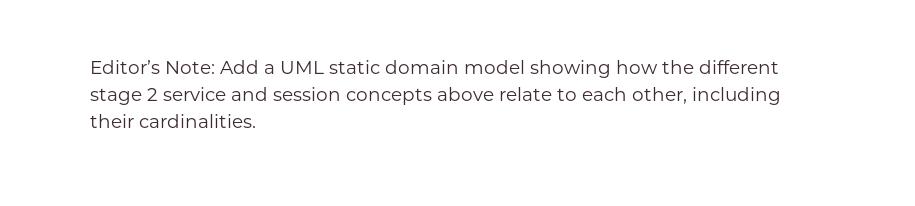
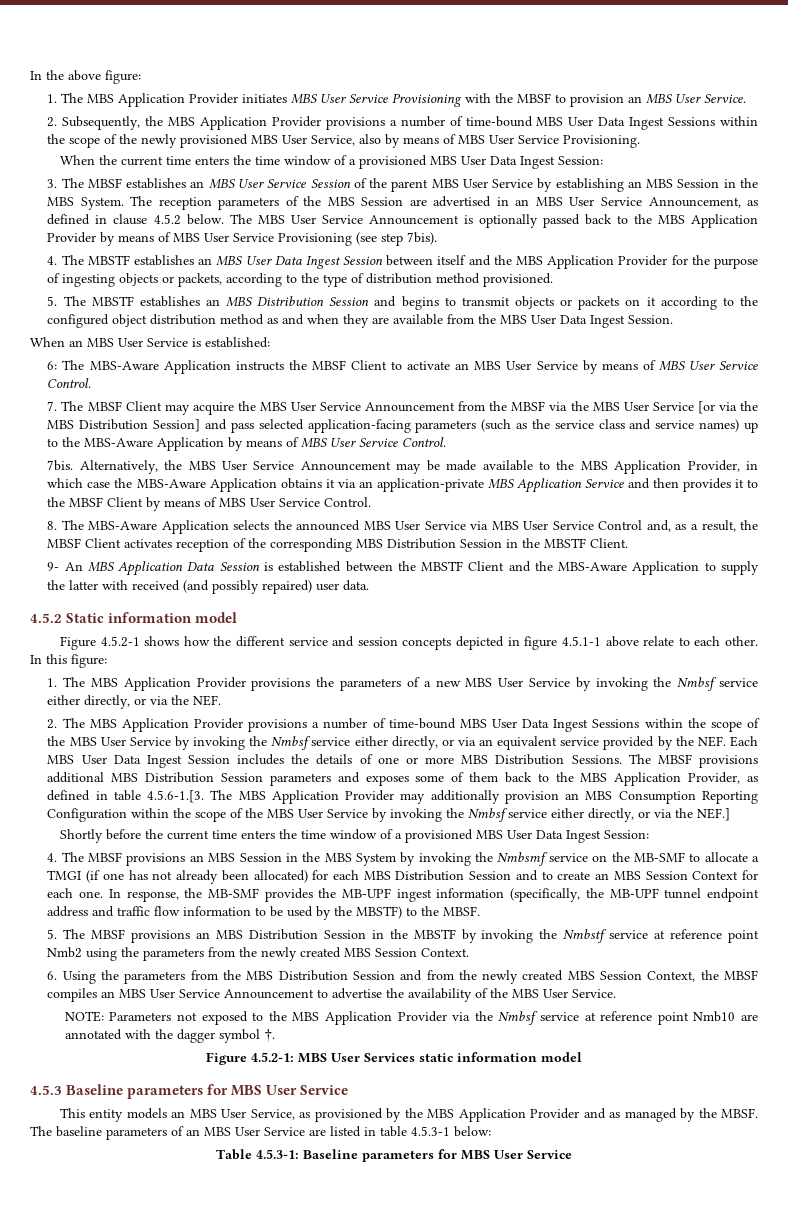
[90,60,611,78] Editor’s Note: Add a UML static domain model showing -> [30,70,141,84] [47,93,747,107] [47,116,759,130] [47,134,641,148] [59,155,603,169] [47,178,759,192] [47,196,758,210] [47,214,758,228] [47,232,438,246] [47,255,758,269] [47,273,554,287] [47,296,758,310] [47,314,674,328] [30,337,270,348] [47,360,759,374] [47,378,92,388] [47,401,758,415] [47,419,759,433] [47,437,447,451] [47,460,759,474] [47,478,759,493] [47,497,372,511] [47,520,758,534] [47,538,629,552] [47,561,760,576] [47,580,370,594] [30,612,238,623] [59,636,180,650] In the above figure: // 1. The MBS Application Provider initiates MBS User Service Provisioning with the MBSF to provision an MBS User Service. // 2. Subsequently, the MBS Application Provider provisions a number of time-bound MBS User Data Ingest Sessions within the scope of the newly provisioned MBS User Service, also by means of MBS User Service Provisioning. // When the current time enters the time window of a provisioned MBS User Data Ingest Session: // 3. The MBSF establishes an MBS User Service Session of the parent MBS User Service by establishing an MBS Session in the MBS System. The reception parameters of the MBS Session are advertised in an MBS User Service Announcement, as defined in clause 4.5.2 below. The MBS User Service Announcement is optionally passed back to the MBS Application Provider by means of MBS User Service Provisioning (see step 7bis). // 4. The MBSTF establishes an MBS User Data Ingest Session between itself and the MBS Application Provider for the purpose of ingesting objects or packets, according to the type of distribution method provisioned. // 5. The MBSTF establishes an MBS Distribution Session and begins to transmit objects or packets on it according to the configured object distribution method as and when they are available from the MBS User Data Ingest Session. // When an MBS User Service is established: // 6: The MBS-Aware Application instructs the MBSF Client to activate an MBS User Service by means of MBS User Service Control. // 7. The MBSF Client may acquire the MBS User Service Announcement from the MBSF via the MBS User Service [or via the MBS Distribution Session] and pass selected application-facing parameters (such as the service class and service names) up to the MBS-Aware Application by means of MBS User Service Control. // 7bis. Alternatively, the MBS User Service Announcement may be made available to the MBS Application Provider, in which case the MBS-Aware Application obtains it via an application-private MBS Application Service and then provides it to the MBSF Client by means of MBS User Service Control. // 8. The MBS-Aware Application selects the announced MBS User Service via MBS User Service Control and, as a result, the MBSF Client activates reception of the corresponding MBS Distribution Session in the MBSTF Client. // 9- An MBS Application Data Session is established between the MBSTF Client and the MBS-Aware Application to supply the latter with received (and possibly repaired) user data. // 4.5.2 Static information model // Figure 4.5.2-1 shows
[90,88,158,105] stage 2 -> (285, 641) none
[437,87,781,105] [90,114,256,128] above relate to each other, including their cardinalities. -> [456,636,759,650] [30,654,107,668] [47,677,759,691] [47,695,222,709] [47,718,761,732] [47,736,759,750] [47,754,759,768] [47,772,759,786] [47,790,759,804] [47,808,731,822] [59,829,649,843] [47,852,760,866] [47,870,759,884] [47,888,759,902] [47,906,481,920] [47,929,759,943] [47,947,470,961] [47,970,759,984] [47,988,617,1002] [64,1011,758,1025] [64,1028,275,1043] [206,1052,582,1065] [30,1084,349,1099] [59,1108,758,1122] [30,1126,491,1140] [216,1149,572,1162] depicted in figure 4.5.1-1 above relate to each other. In this figure: // 1. The MBS Application Provider provisions the parameters of a new MBS User Service by invoking the Nmbsf service either directly, or via the NEF. // 2. The MBS Application Provider provisions a number of time-bound MBS User Data Ingest Sessions within the scope of the MBS User Service by invoking the Nmbsf service either directly, or via an equivalent service provided by the NEF. Each MBS User Data Ingest Session includes the details of one or more MBS Distribution Sessions. The MBSF provisions additional MBS Distribution Session parameters and exposes some of them back to the MBS Application Provider, as defined in table 4.5.6-1.[3. The MBS Application Provider may additionally provision an MBS Consumption Reporting Configuration within the scope of the MBS User Service by invoking the Nmbsf service either directly, or via the NEF.] // Shortly before the current time enters the time window of a provisioned MBS User Data Ingest Session: // 4. The MBSF provisions an MBS Session in the MBS System by invoking the Nmbsmf service on the MB-SMF to allocate a TMGI (if one has not already been allocated) for each MBS Distribution Session and to create an MBS Session Context for each one. In response, the MB-SMF provides the MB-UPF ingest information (specifically, the MB-UPF tunnel endpoint address and traffic flow information to be used by the MBSTF) to the MBSF. // 5. The MBSF provisions an MBS Distribution Session in the MBSTF by invoking the Nmbstf service at reference point Nmb2 using the parameters from the newly created MBS Session Context. // 6. Using the parameters from the MBS Distribution Session and from the newly created MBS Session Context, the MBSF compiles an MBS User Service Announcement to advertise the availability of the MBS User Service. // NOTE: Parameters not exposed to the MBS Application Provider via the Nmbsf service at reference point Nmb10 are annotated with the dagger symbol †. // Figure 4.5.2-1: MBS User Services static information model // 4.5.3 Baseline parameters for MBS User Service // This entity models an MBS User Service, as provisioned by the MBS Application Provider and as managed by the MBSF. The baseline parameters of an MBS User Service are listed in table 4.5.3-1 below: // Table 4.5.3-1: Baseline parameters for MBS User Service

